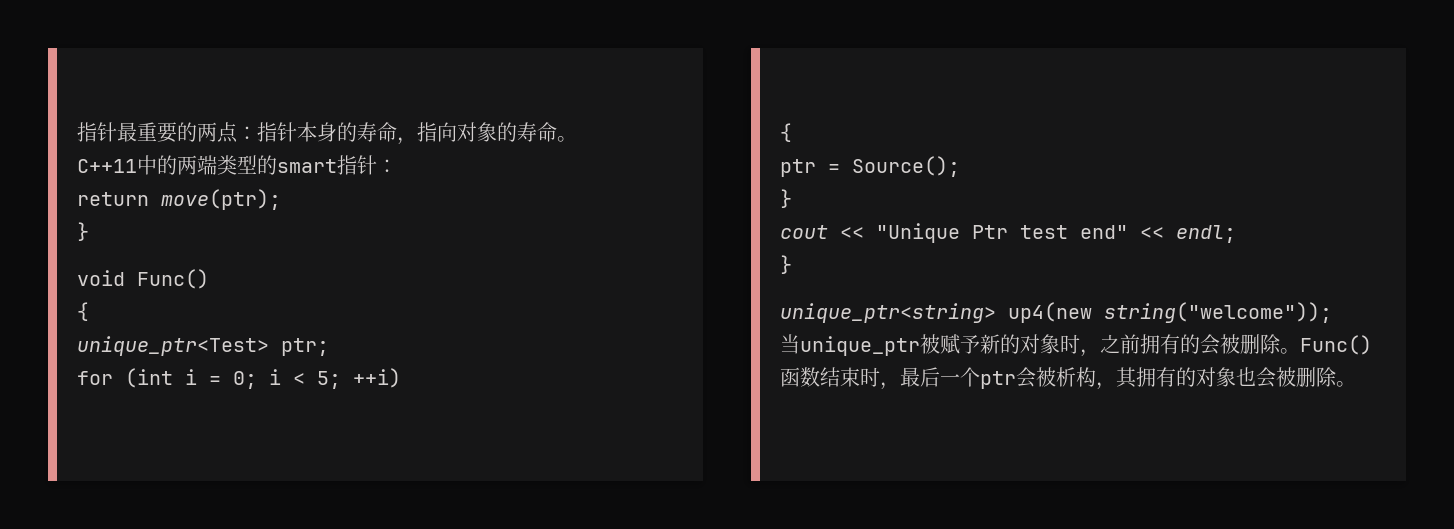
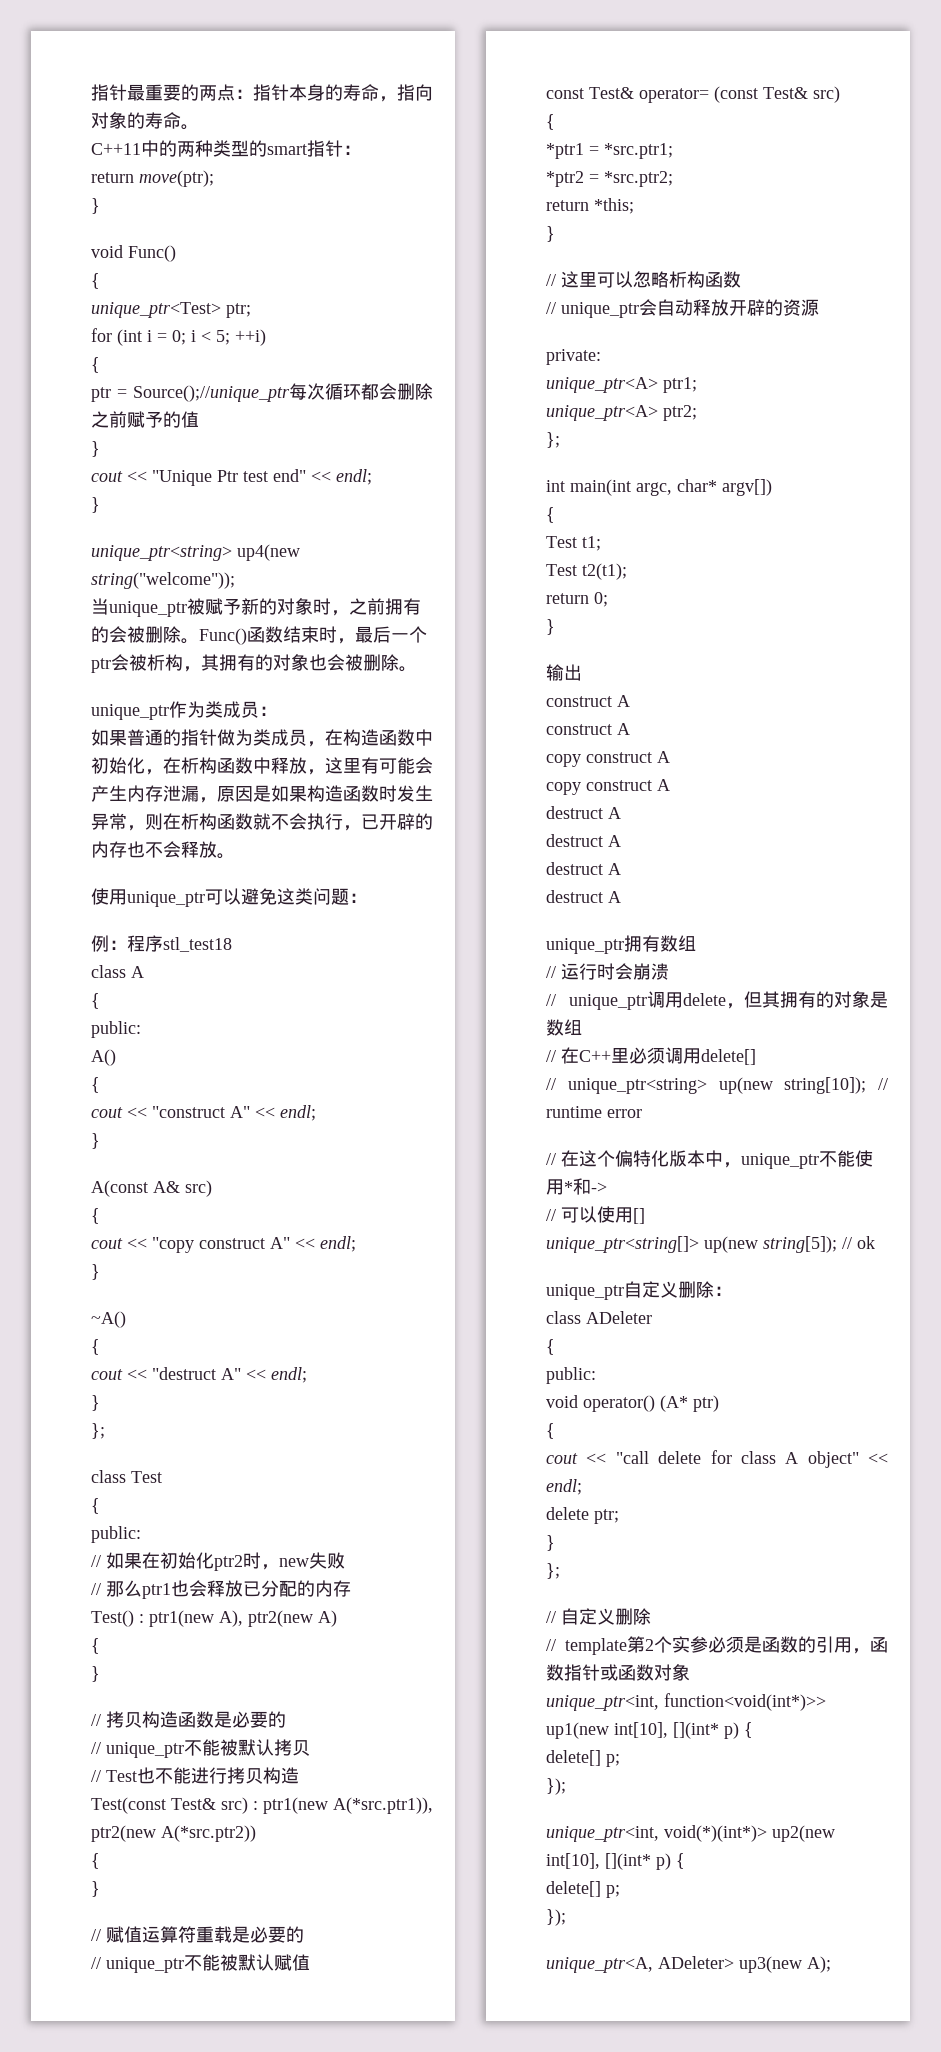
[197,155,217,175] 端 -> [195,140,213,157] 种
[852,156,960,177] Source(); -> [133,383,433,402] [91,411,199,428] Source();//unique_ptr每次循环都会删除之前赋予的值
(1356, 384) none -> [91,701,277,720] [91,729,433,747] [91,757,433,775] [91,785,433,803] [91,813,433,831] [91,841,235,859] [91,888,367,907] [91,935,232,952] [91,965,144,978] [91,993,100,1009] [91,1021,141,1038] [91,1049,116,1066] [91,1077,100,1093] [91,1105,316,1121] [91,1133,100,1149] [91,1180,212,1197] [91,1208,100,1224] [91,1236,356,1253] [91,1264,100,1280] [91,1311,126,1328] [91,1339,100,1355] [91,1367,307,1383] [91,1395,100,1411] [91,1423,105,1439] [91,1470,162,1483] [91,1498,100,1514] [91,1526,141,1543] [91,1552,345,1571] [91,1580,351,1599] [91,1610,337,1627] [91,1638,100,1654] [91,1666,100,1682] [91,1711,286,1728] [91,1739,310,1758] [91,1767,299,1784] [91,1797,433,1814] [91,1825,256,1842] [91,1853,100,1869] [91,1881,100,1897] [91,1926,304,1943] [91,1954,310,1973] [546,86,840,103] [546,114,555,130] [546,143,673,159] [546,171,673,187] [546,198,634,214] [546,226,555,242] [546,271,741,288] [546,299,819,318] [546,349,601,365] [546,377,697,393] [546,405,697,421] [546,432,560,448] [546,479,772,496] [546,507,555,523] [546,536,601,551] [546,563,627,580] [546,592,608,607] [546,619,555,635] [546,664,582,681] [546,695,630,707] [546,723,630,735] [546,751,670,767] [546,779,670,795] [546,806,621,819] [546,834,621,847] [546,862,621,875] [546,890,621,903] [546,935,696,954] [546,963,669,980] [546,991,888,1010] [546,1019,582,1036] [546,1047,756,1065] [546,1077,888,1094] [546,1106,642,1118] [546,1150,873,1169] [546,1178,607,1195] [546,1206,645,1224] [546,1236,875,1253] [546,1281,732,1300] [546,1311,652,1324] [546,1339,555,1355] [546,1367,596,1384] [546,1395,719,1412] [546,1423,555,1439] [546,1450,888,1468] [546,1479,582,1495] [546,1507,619,1524] [546,1535,555,1551] [546,1563,560,1579] [546,1608,651,1625] [546,1636,888,1655] [546,1664,690,1681] [546,1693,826,1711] [546,1722,753,1739] [546,1750,620,1767] [546,1778,566,1795] [546,1825,835,1842] [546,1853,685,1870] [546,1881,620,1898] [546,1909,566,1926] [546,1956,831,1973] // unique_ptr作为类成员： // 如果普通的指针做为类成员，在构造函数中初始化，在析构函数中释放，这里有可能会产生内存泄漏，原因是如果构造函数时发生异常，则在析构函数就不会执行，已开辟的内存也不会释放。 // 使用unique_ptr可以避免这类问题： // 例：程序stl_test18 // class A // { // public: // A() // { // cout << "construct A" << endl; // } // A(const A& src) // { // cout << "copy construct A" << endl; // } // ~A() // { // cout << "destruct A" << endl; // } // }; // class Test // { // public: // // 如果在初始化ptr2时，new失败 // // 那么ptr1也会释放已分配的内存 // Test() : ptr1(new A), ptr2(new A) // { // } // // 拷贝构造函数是必要的 // // unique_ptr不能被默认拷贝 // // Test也不能进行拷贝构造 // Test(const Test& src) : ptr1(new A(*src.ptr1)), ptr2(new A(*src.ptr2)) // { // } // // 赋值运算符重载是必要的 // // unique_ptr不能被默认赋值 // const Test& operator= (const Test& src) // { // *ptr1 = *src.ptr1; // *ptr2 = *src.ptr2; // return *this; // } // // 这里可以忽略析构函数 // // unique_ptr会自动释放开辟的资源 // private: // unique_ptr<A> ptr1; // unique_ptr<A> ptr2; // }; // int main(int argc, char* argv[]) // { // Test t1; // Test t2(t1); // return 0; // } // 输出 // construct A // construct A // copy construct A // copy construct A // destruct A // destruct A // destruct A // destruct A // unique_ptr拥有数组 // // 运行时会崩溃 // // unique_ptr调用delete，但其拥有的对象是数组 // // 在C++里必须调用delete[] // // unique_ptr<string> up(new string[10]); // runtime error // // 在这个偏特化版本中，unique_ptr不能使用*和-> // // 可以使用[] // unique_ptr<string[]> up(new string[5]); // ok // unique_ptr自定义删除： // class ADeleter // { // public: // void operator() (A* ptr) // { // cout << "call delete for class A object" << endl; // delete ptr; // } // }; // // 自定义删除 // // template第2个实参必须是函数的引用，函数指针或函数对象 // unique_ptr<int, function<void(int*)>> up1(new int[10], [](int* p) { // delete[] p; // }); // unique_ptr<int, void(*)(int*)> up2(new int[10], [](int* p) { // delete[] p; // }); // unique_ptr<A, ADeleter> up3(new A);

